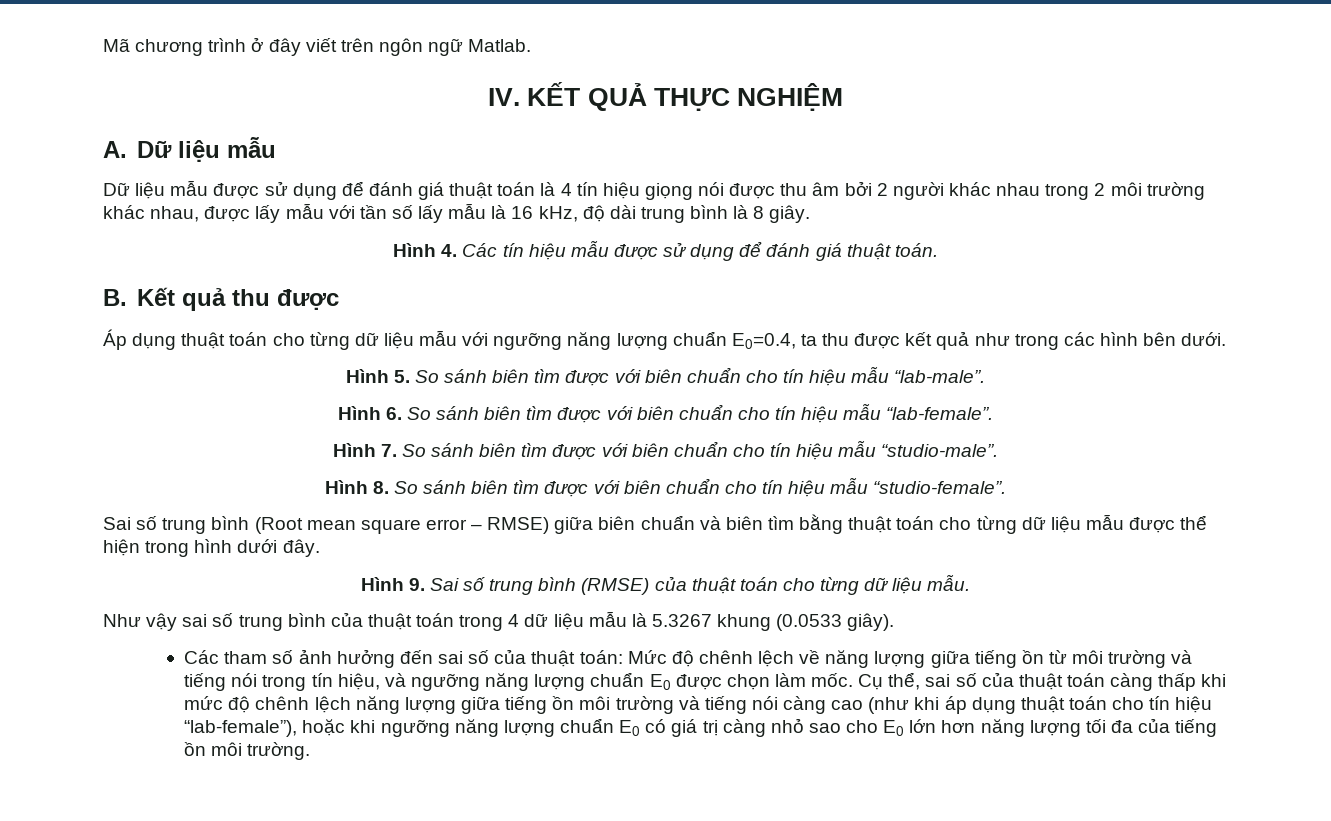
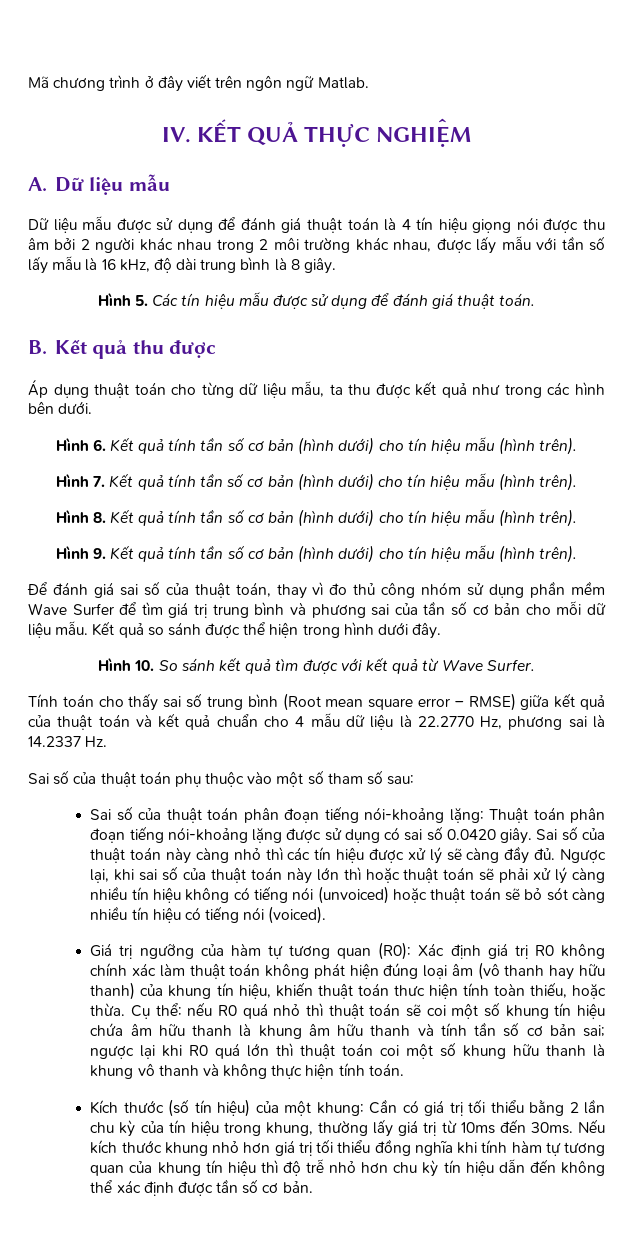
[441,244,458,257] 4. -> [134,295,148,306] 5.
[419,330,796,350] mẫu với ngưỡng năng lượng chuẩn E0=0.4, -> [291,381,325,397] mẫu,
[393,366,986,386] [337,403,994,423] [332,440,999,460] [324,477,1007,497] [103,517,131,530] 5. So sánh biên tìm được với biên chuẩn cho tín hiệu mẫu “lab-male”. // Hình 6. So sánh biên tìm được với biên chuẩn cho tín hiệu mẫu “lab-female”. // Hình 7. So sánh biên tìm được với biên chuẩn cho tín hiệu mẫu “studio-male”. // Hình 8. So sánh biên tìm được với biên chuẩn cho tín hiệu mẫu “studio-female”. // Sai -> [92,437,578,455] [56,473,577,491] [55,509,578,527] [55,545,578,563] [27,581,605,599] [28,601,606,618] [28,621,442,639] [98,657,535,674] [28,693,182,711] 6. Kết quả tính tần số cơ bản (hình dưới) cho tín hiệu mẫu (hình trên). // Hình 7. Kết quả tính tần số cơ bản (hình dưới) cho tín hiệu mẫu (hình trên). // Hình 8. Kết quả tính tần số cơ bản (hình dưới) cho tín hiệu mẫu (hình trên). // Hình 9. Kết quả tính tần số cơ bản (hình dưới) cho tín hiệu mẫu (hình trên). // Để đánh giá sai số của thuật toán, thay vì đo thủ công nhóm sử dụng phần mềm Wave Surfer để tìm giá trị trung bình và phương sai của tần số cơ bản cho mỗi dữ liệu mẫu. Kết quả so sánh được thể hiện trong hình dưới đây. // Hình 10. So sánh kết quả tìm được với kết quả từ Wave Surfer. // Tính toán cho thấy sai
[598,514,1208,534] [103,539,320,557] [360,574,971,595] [103,611,895,631] [184,649,1193,668] [184,672,921,691] biên chuẩn và biên tìm bằng thuật toán cho từng dữ liệu mẫu được thể hiện trong hình dưới đây. // Hình 9. Sai số trung bình (RMSE) của thuật toán cho từng dữ liệu mẫu. // Như vậy sai số trung bình của thuật toán trong 4 dữ liệu mẫu là 5.3267 khung (0.0533 giây). // Các tham số ảnh hưởng đến sai số của thuật toán: Mức độ chênh lệch về năng lượng giữa tiếng ồn từ môi trường và tiếng nói trong tín hiệu, và ngưỡng năng lượng chuẩn E0 được chọn làm mốc. Cụ thể, -> [554,693,605,710] [28,713,605,730] [28,736,108,747] [28,770,415,787] [90,806,605,823] [90,826,605,844] [90,846,606,864] [90,869,135,883] kết quả của thuật toán và kết quả chuẩn cho 4 mẫu dữ liệu là 22.2770 Hz, phương sai là 14.2337 Hz. // Sai số của thuật toán phụ thuộc vào một số tham số sau: // Sai số của thuật toán phân đoạn tiếng nói-khoảng lặng: Thuật toán phân đoạn tiếng nói-khoảng lặng được sử dụng có sai số 0.0420 giây. Sai số của thuật toán này càng nhỏ thì các tín hiệu được xử lý sẽ càng đầy đủ. Ngược lại, khi
[1110,673,1227,691] [184,696,1213,714] [184,718,1218,737] [184,742,311,760] càng thấp khi mức độ chênh lệch năng lượng giữa tiếng ồn môi trường và tiếng nói càng cao (như khi áp dụng thuật toán cho tín hiệu “lab-female”), hoặc khi ngưỡng năng lượng chuẩn E0 có giá trị càng nhỏ sao cho E0 lớn hơn năng lượng tối đa của tiếng ồn môi trường. -> [286,867,606,884] [90,886,605,904] [90,906,327,924] [90,942,606,960] [90,962,605,980] [90,982,606,1000] [90,1002,605,1019] [90,1022,605,1039] [90,1042,605,1059] [90,1063,404,1079] [90,1099,605,1117] [90,1119,605,1137] [90,1139,605,1156] [90,1159,605,1177] [90,1179,313,1196] này lớn thì hoặc thuật toán sẽ phải xử lý càng nhiều tín hiệu không có tiếng nói (unvoiced) hoặc thuật toán sẽ bỏ sót càng nhiều tín hiệu có tiếng nói (voiced). // Giá trị ngưỡng của hàm tự tương quan (R0): Xác định giá trị R0 không chính xác làm thuật toán không phát hiện đúng loại âm (vô thanh hay hữu thanh) của khung tín hiệu, khiến thuật toán thưc hiện tính toàn thiếu, hoặc thừa. Cụ thể: nếu R0 quá nhỏ thì thuật toán sẽ coi một số khung tín hiệu chứa âm hữu thanh là khung âm hữu thanh và tính tần số cơ bản sai; ngược lại khi R0 quá lớn thì thuật toán coi một số khung hữu thanh là khung vô thanh và không thực hiện tính toán. // Kích thước (số tín hiệu) của một khung: Cần có giá trị tối thiểu bằng 2 lần chu kỳ của tín hiệu trong khung, thường lấy giá trị từ 10ms đến 30ms. Nếu kích thước khung nhỏ hơn giá trị tối thiểu đồng nghĩa khi tính hàm tự tương quan của khung tín hiệu thì độ trễ nhỏ hơn chu kỳ tín hiệu dẫn đến không thể xác định được tần số cơ bản.

